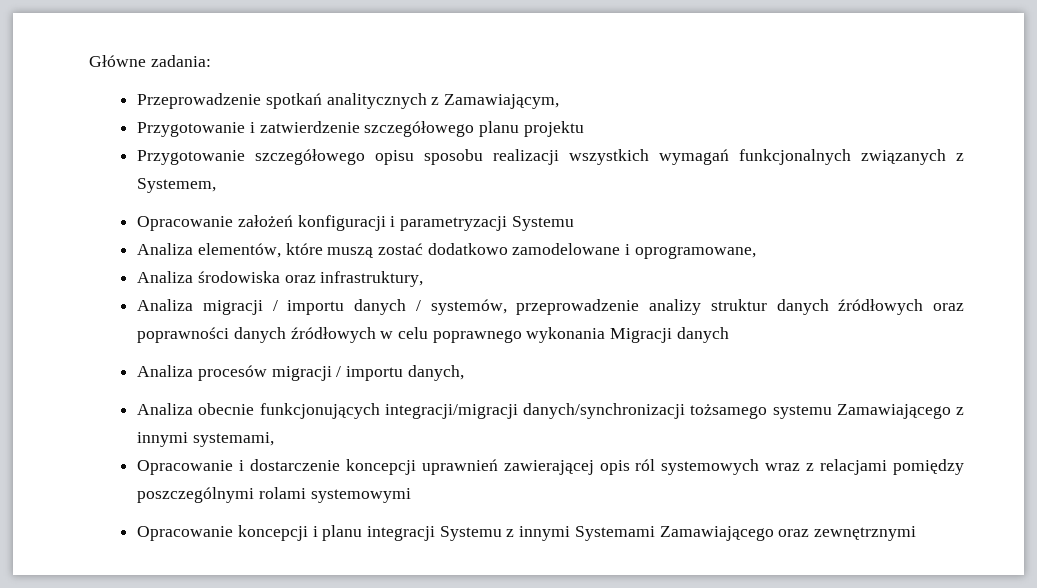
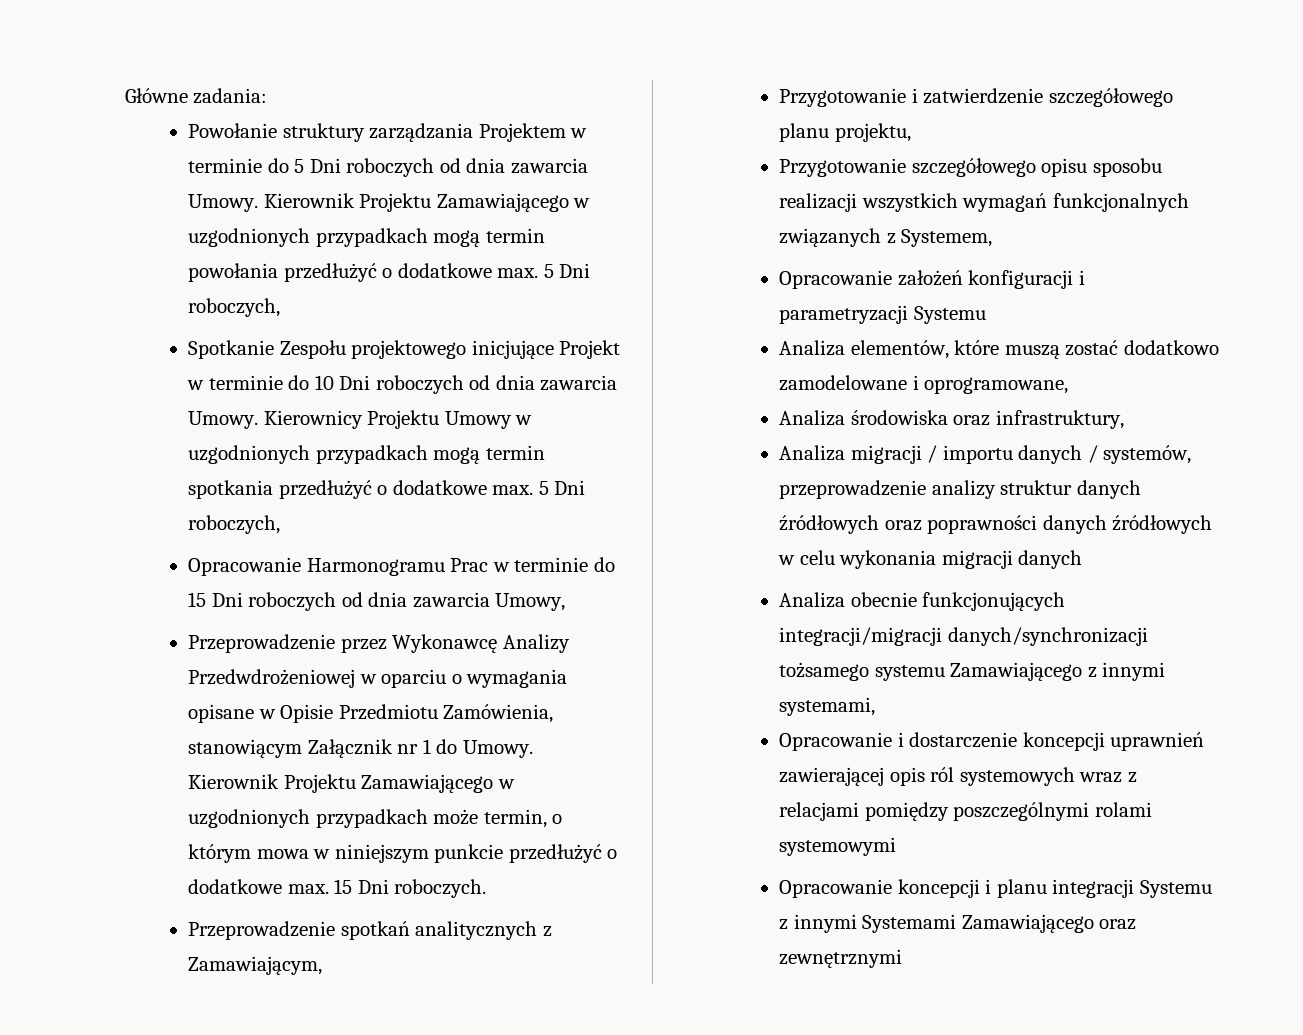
(211, 61) none -> [188,123,588,142] [188,158,588,177] [188,193,591,212] [188,228,545,247] [188,263,591,282] [188,298,281,317] [188,340,621,359] [187,375,618,394] [188,410,533,429] [188,445,545,464] [188,480,586,499] [188,515,281,534] [188,557,615,576] [188,592,566,611] [188,634,570,653] [188,669,568,688] [188,704,554,723] [188,739,533,758] [188,774,515,793] [188,809,563,828] [188,844,618,863] [188,879,487,898] // Powołanie struktury zarządzania Projektem w terminie do 5 Dni roboczych od dnia zawarcia Umowy. Kierownik Projektu Zamawiającego w uzgodnionych przypadkach mogą termin powołania przedłużyć o dodatkowe max. 5 Dni roboczych, // Spotkanie Zespołu projektowego inicjujące Projekt w terminie do 10 Dni roboczych od dnia zawarcia Umowy. Kierownicy Projektu Umowy w uzgodnionych przypadkach mogą termin spotkania przedłużyć o dodatkowe max. 5 Dni roboczych, // Opracowanie Harmonogramu Prac w terminie do 15 Dni roboczych od dnia zawarcia Umowy, // Przeprowadzenie przez Wykonawcę Analizy Przedwdrożeniowej w oparciu o wymagania opisane w Opisie Przedmiotu Zamówienia, stanowiącym Załącznik nr 1 do Umowy. Kierownik Projektu Zamawiającego w uzgodnionych przypadkach może termin, o którym mowa w niniejszym punkcie przedłużyć o dodatkowe max. 15 Dni roboczych.
[523,121,584,137] projektu -> [834,123,911,142] projektu,
[432,327,729,343] [137,365,464,381] poprawnego wykonania Migracji danych // Analiza procesów migracji / importu danych, -> [839,550,1083,569] wykonania migracji danych

